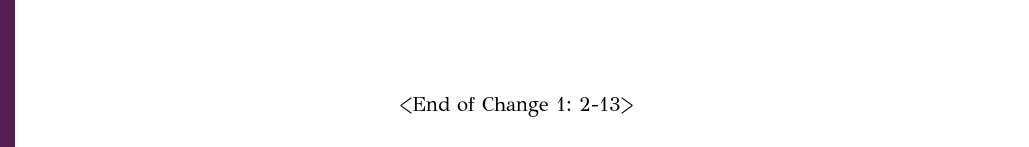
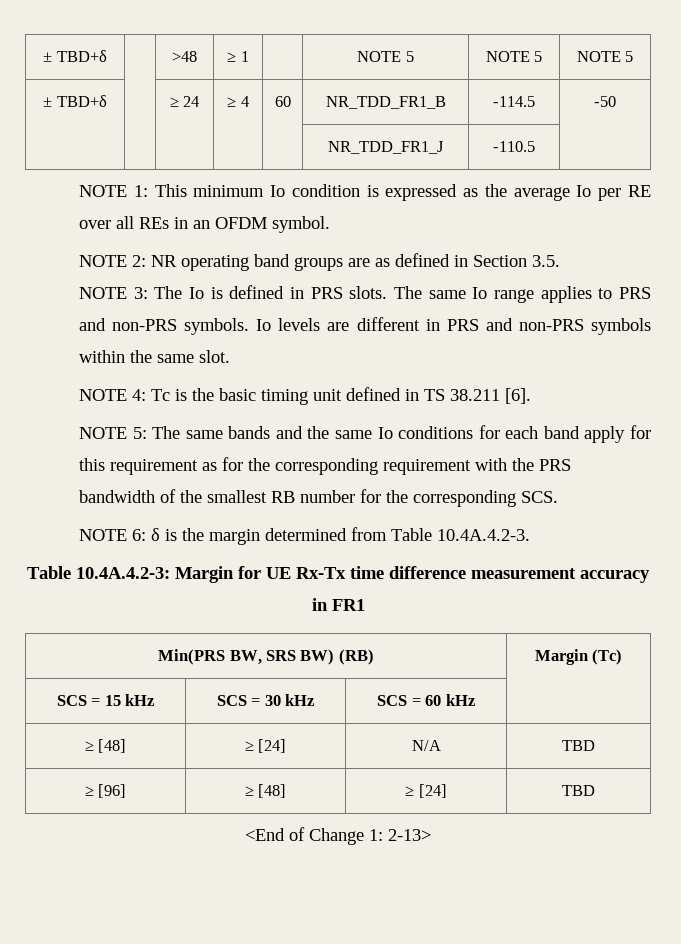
(399, 105) none -> [43,50,107,62] [172,51,197,62] [227,51,249,62] [357,51,414,62] [485,51,543,62] [576,51,634,62] [43,95,107,107] [169,96,200,107] [227,96,249,107] [274,96,291,107] [325,96,446,109] [493,96,535,107] [594,96,616,107] [328,141,444,154] [493,141,535,152] [79,184,652,201] [79,216,331,233] [79,253,561,271] [79,285,651,303] [79,317,651,335] [79,350,231,363] [79,387,532,405] [79,425,651,443] [79,457,572,475] [79,489,559,507] [79,527,531,545] [27,566,650,583] [311,598,365,611] [158,649,374,665] [534,649,623,665] [56,694,155,706] [216,694,315,706] [377,694,475,706] [84,739,127,753] [244,739,287,753] [411,740,441,751] [562,740,595,751] [84,784,127,798] [244,784,287,798] [405,784,447,798] [562,785,595,796] ± TBD+δ | | >48 | ≥ 1 | | NOTE 5 | NOTE 5 | NOTE 5 // ± TBD+δ | | ≥ 24 | ≥ 4 | 60 | NR_TDD_FR1_B | -114.5 | -50 // | | | | | NR_TDD_FR1_J | -110.5 | // NOTE 1: This minimum Io condition is expressed as the average Io per RE over all REs in an OFDM symbol. // NOTE 2: NR operating band groups are as defined in Section 3.5. // NOTE 3: The Io is defined in PRS slots. The same Io range applies to PRS and non-PRS symbols. Io levels are different in PRS and non-PRS symbols within the same slot. // NOTE 4: Tc is the basic timing unit defined in TS 38.211 [6]. // NOTE 5: The same bands and the same Io conditions for each band apply for this requirement as for the corresponding requirement with the PRS bandwidth of the smallest RB number for the corresponding SCS. // NOTE 6: δ is the margin determined from Table 10.4A.4.2-3. // Table 10.4A.4.2-3: Margin for UE Rx-Tx time difference measurement accuracy in FR1 // Min(PRS BW, SRS BW) (RB) | Margin (Tc) // SCS = 15 kHz | SCS = 30 kHz | SCS = 60 kHz | // ≥ [48] | ≥ [24] | N/A | TBD // ≥ [96] | ≥ [48] | ≥ [24] | TBD //

